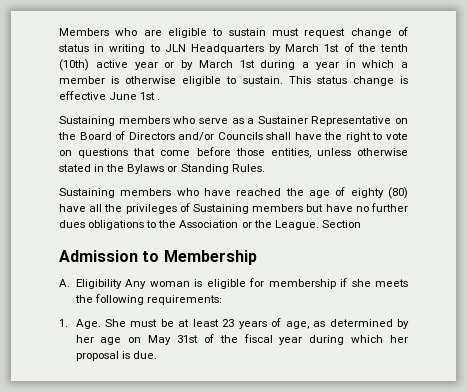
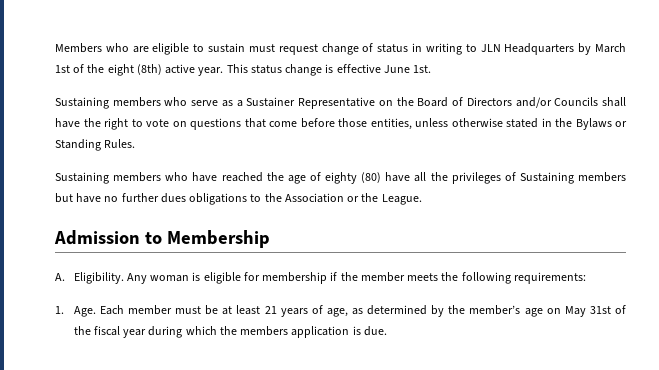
[380,44,408,52] [59,59,408,71] [59,76,283,86] tenth (10th) active year or by March 1st during a year in which a member is otherwise eligible to sustain. -> [107,64,224,76] eight (8th) active year.
[140,92,161,100] 1st . -> [413,65,432,73] 1st.
[321,220,361,228] Section -> (422, 199) none
[75,279,122,289] Eligibility -> [73,272,124,284] Eligibility.
[351,279,371,287] she -> [340,272,405,282] the member
[105,319,127,327] She -> [99,305,172,315] Each member
[222,319,235,327] 23 -> [264,306,277,314] 21
[75,335,94,343] her -> [448,305,521,315] the member’s
[390,335,408,343] [75,351,119,361] her proposal -> [219,326,350,338] the members application

